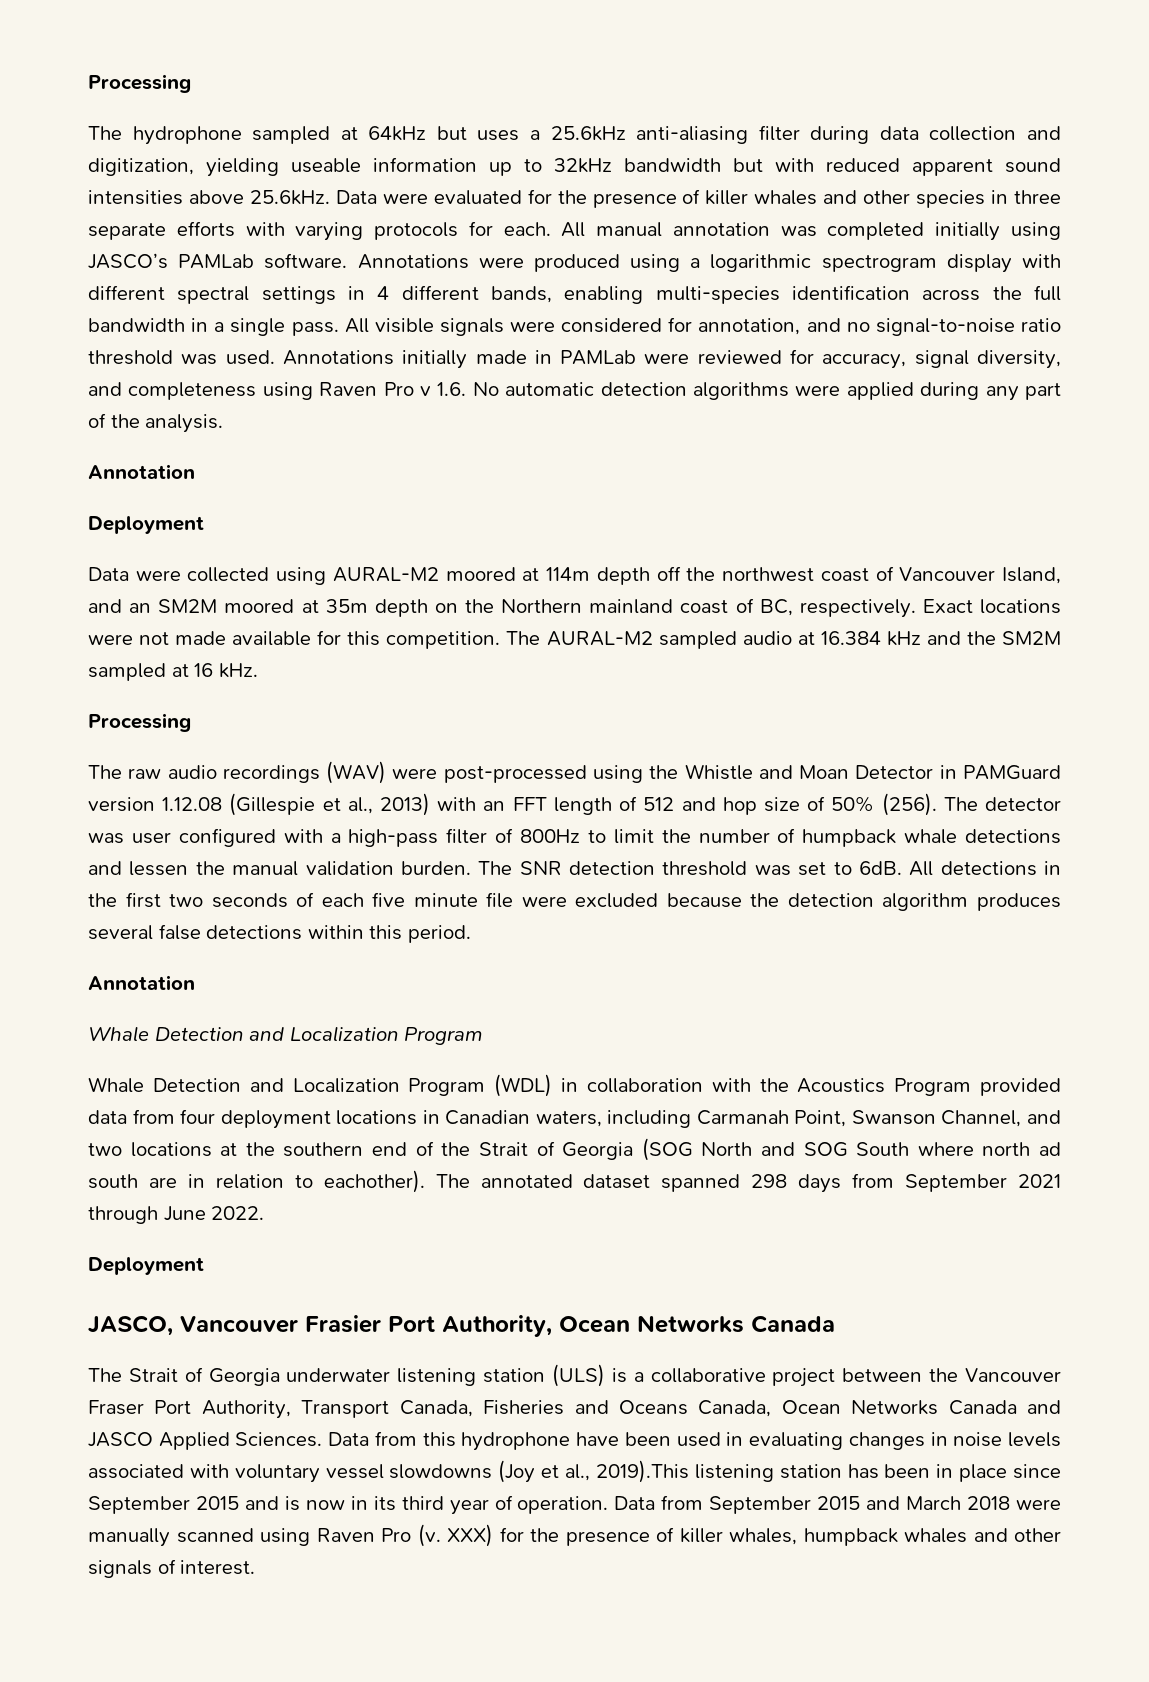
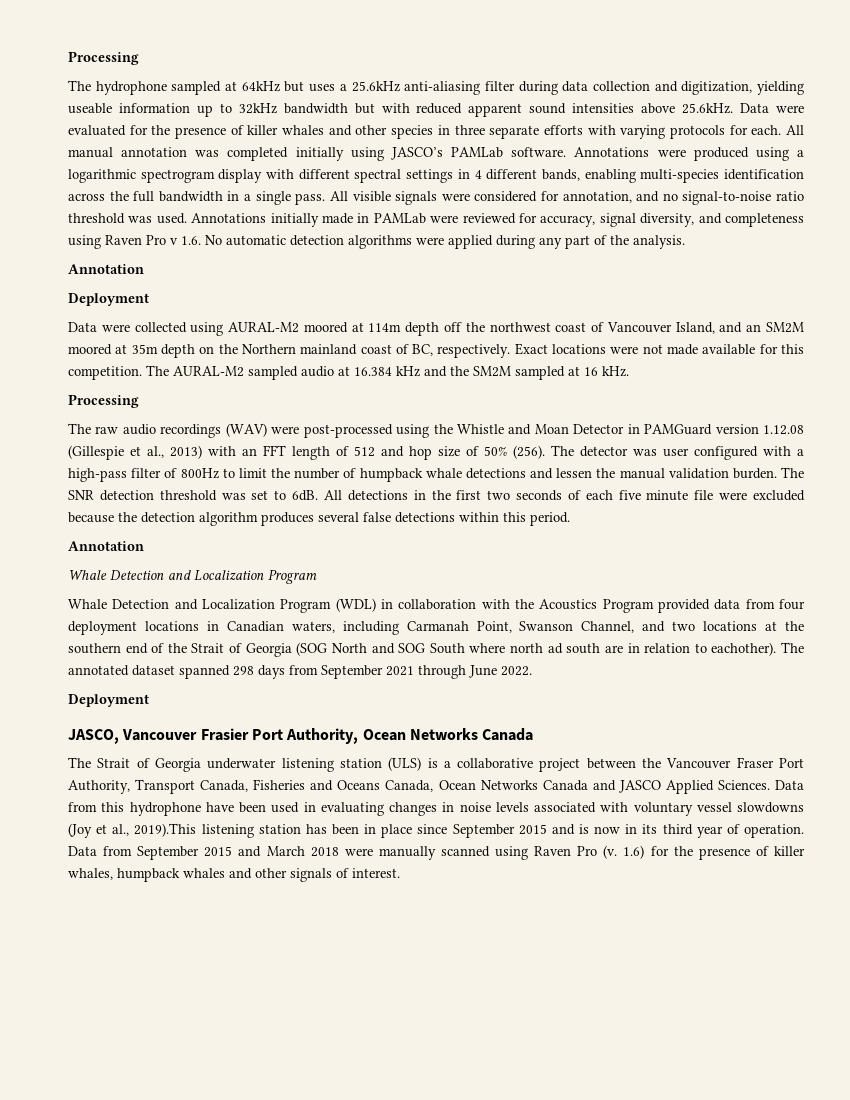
[447,1524,493,1547] XXX) -> [623,845,645,859] 1.6)

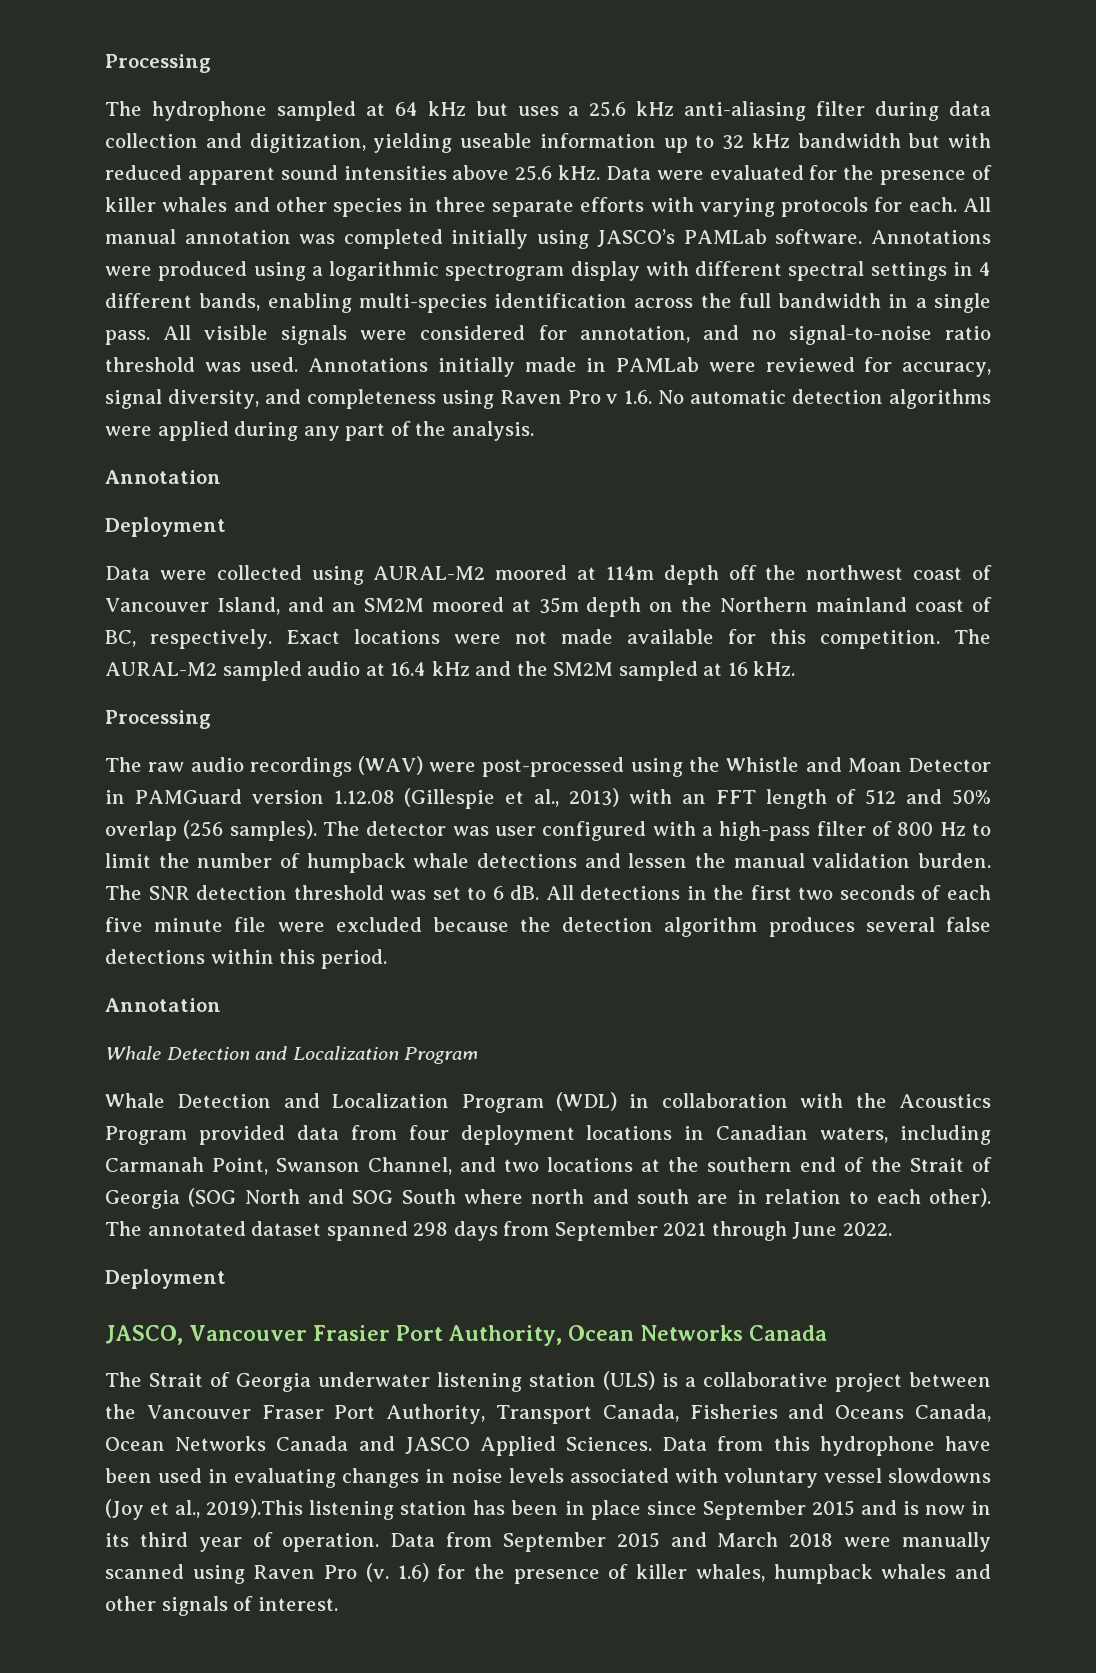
[241,81,280,92] 64kHz -> [394,101,466,116] 64 kHz
[351,81,400,92] 25.6kHz -> [589,101,675,117] 25.6 kHz
[238,103,277,114] 32kHz -> [722,133,790,150] 32 kHz
[682,103,734,114] 25.6kHz. -> [515,165,601,181] 25.6 kHz.
[354,367,392,376] 16.384 -> [390,662,427,676] 16.4
[409,445,545,460] hop size of 50% (256). -> [951,789,991,805] [105,820,317,841] 50% overlap (256 samples).
[180,468,219,479] 800Hz -> [897,822,966,836] 800 Hz
[292,490,319,501] 6dB. -> [492,885,540,900] 6 dB.
[547,643,563,654] ad -> [592,1189,629,1204] and
[711,642,777,656] eachother). -> [876,1188,992,1207] each other).

